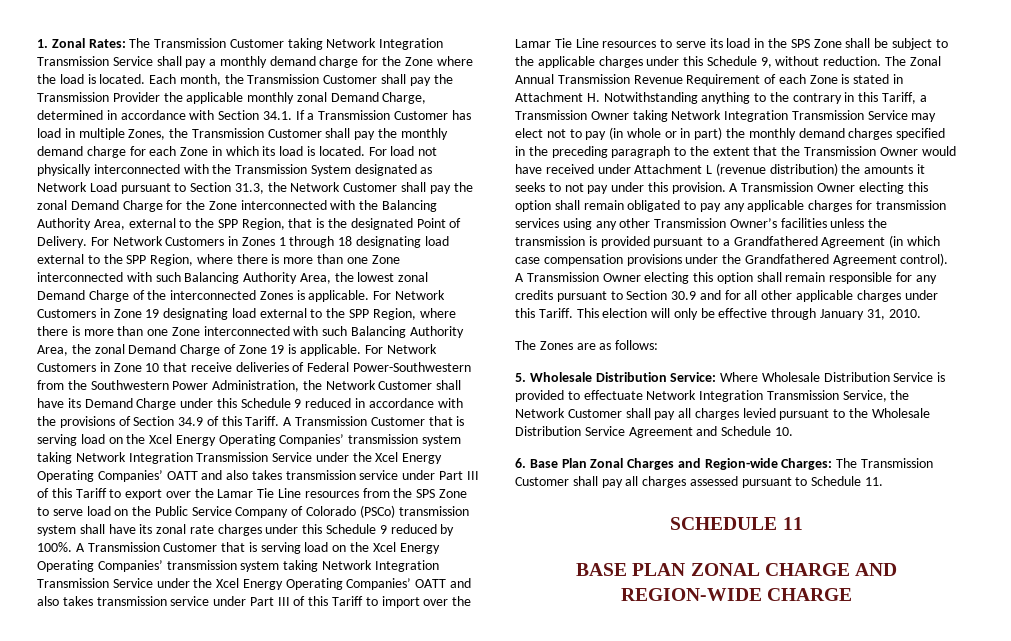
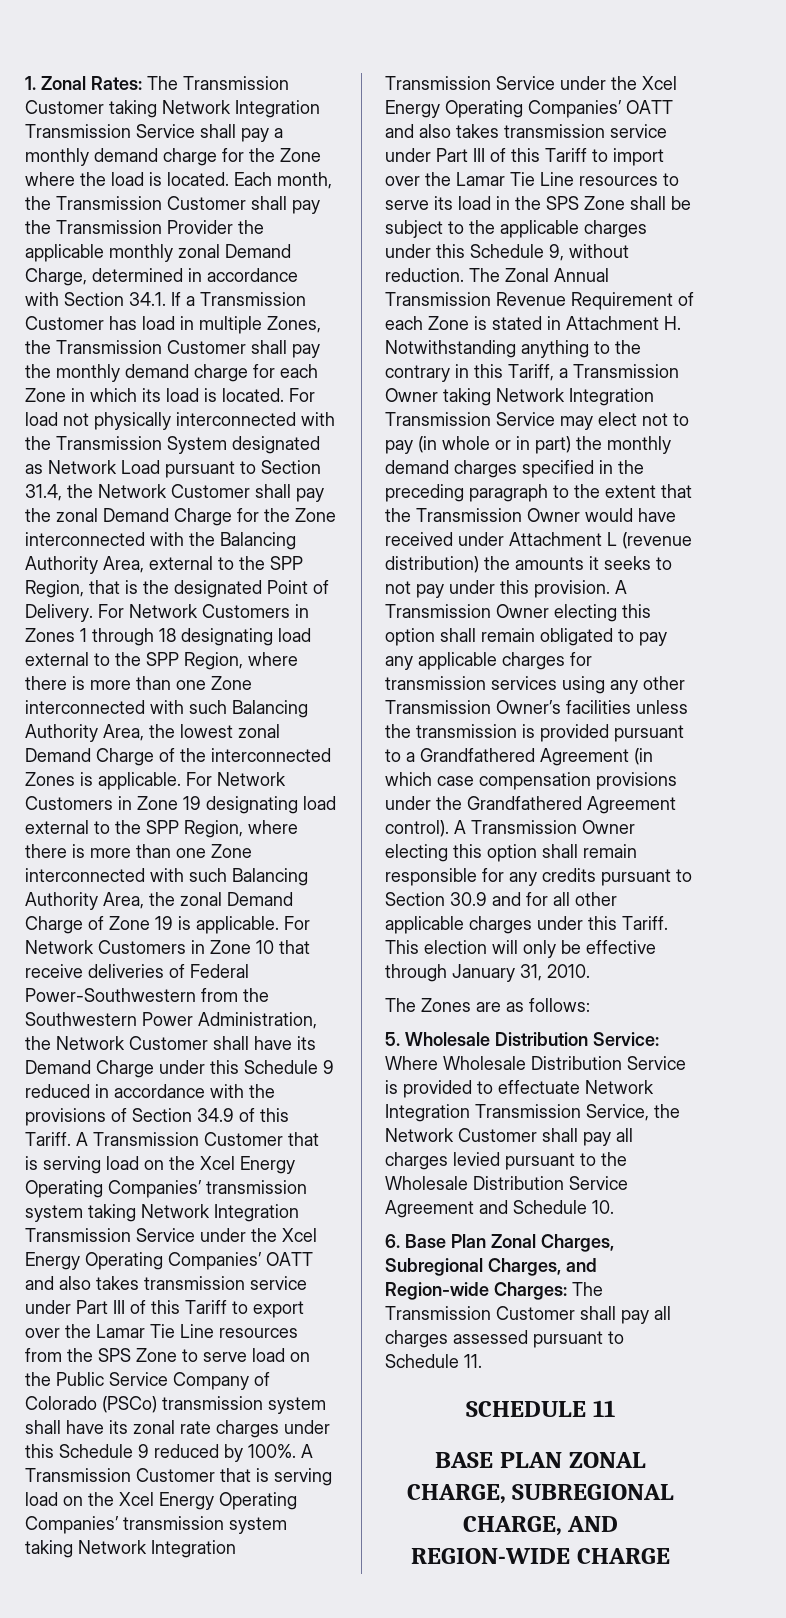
[234,183,264,194] 31.3, -> [25,484,62,501] 31.4,
[627,458,675,470] Charges -> [541,1234,614,1252] [385,1258,561,1276] Charges, Subregional Charges,
[764,563,850,576] CHARGE -> [406,1484,675,1504] [462,1516,562,1536] CHARGE, SUBREGIONAL CHARGE,

